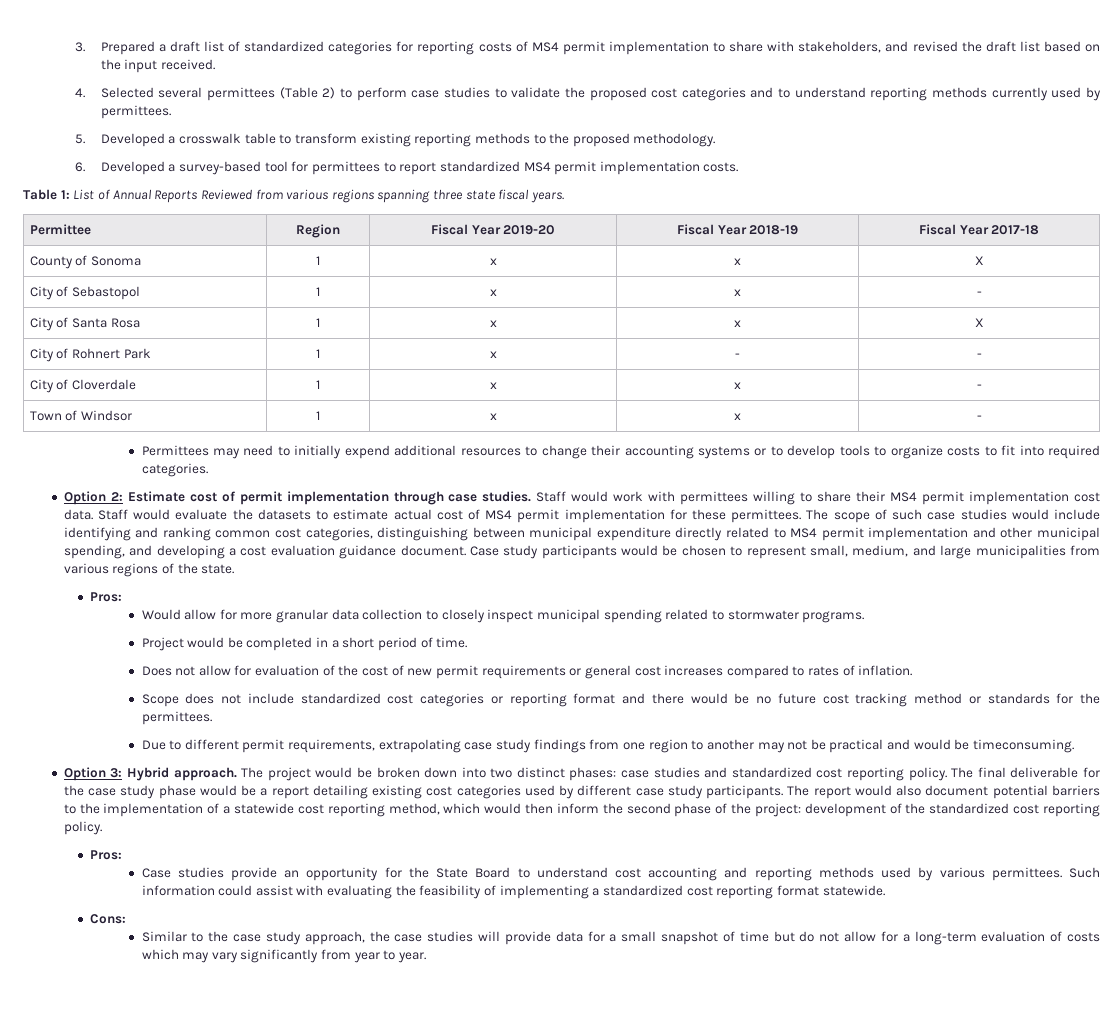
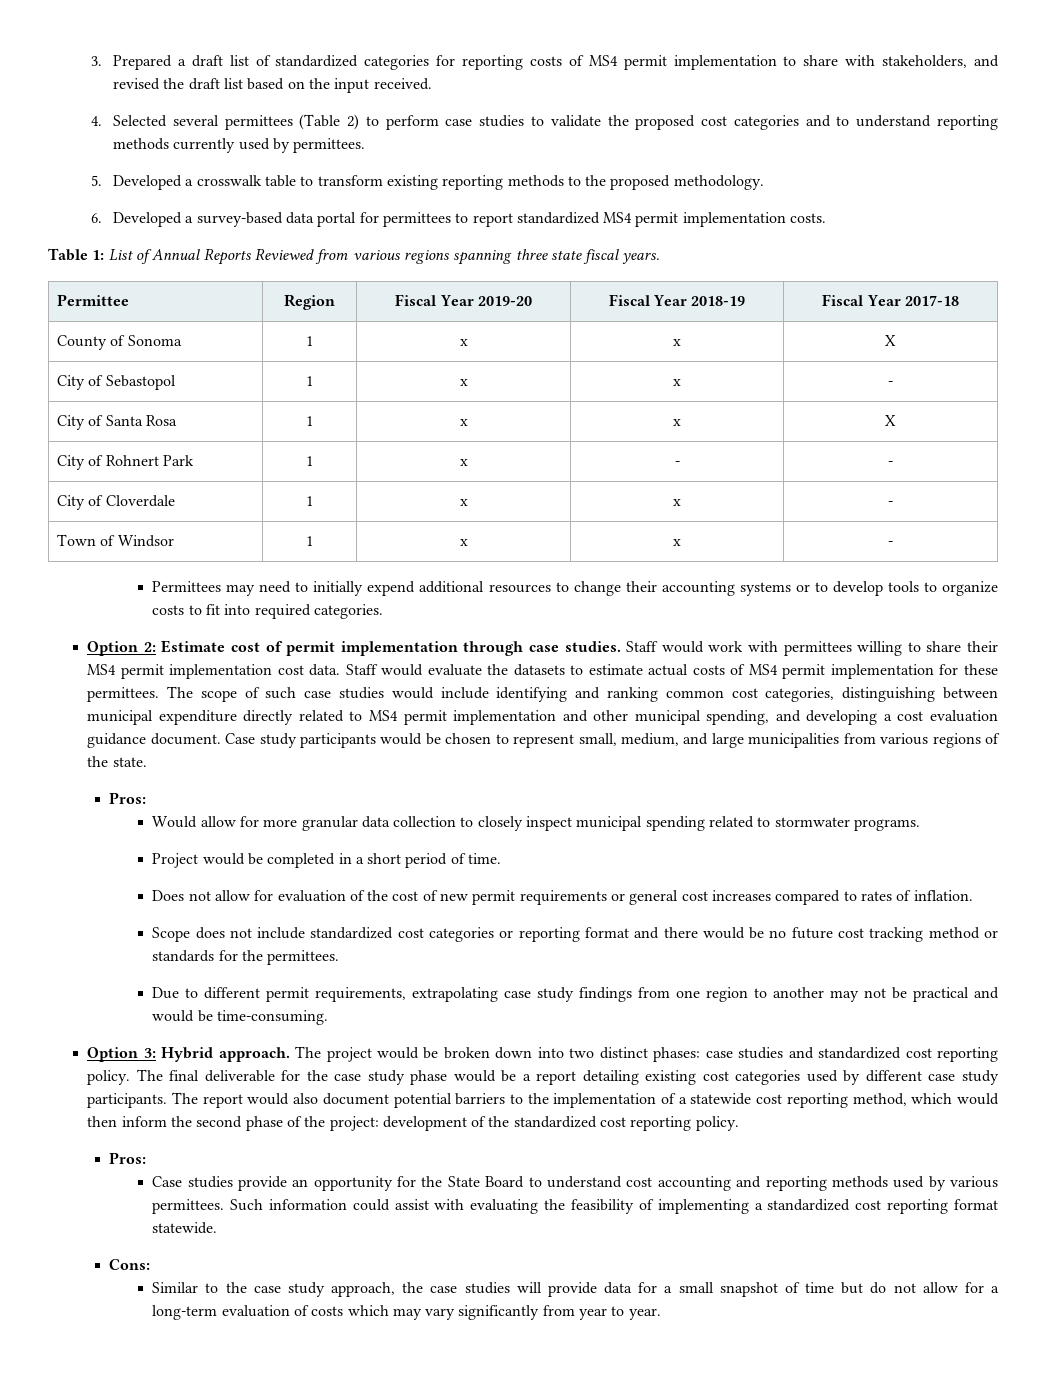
[264,161,288,172] tool -> [285,212,357,227] data portal
[436,510,463,520] cost -> [692,665,725,675] costs
[973,739,1075,753] timeconsuming. -> [216,1010,328,1025] time-consuming.

